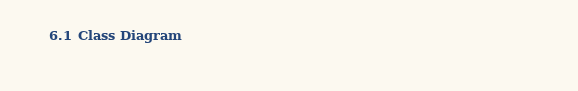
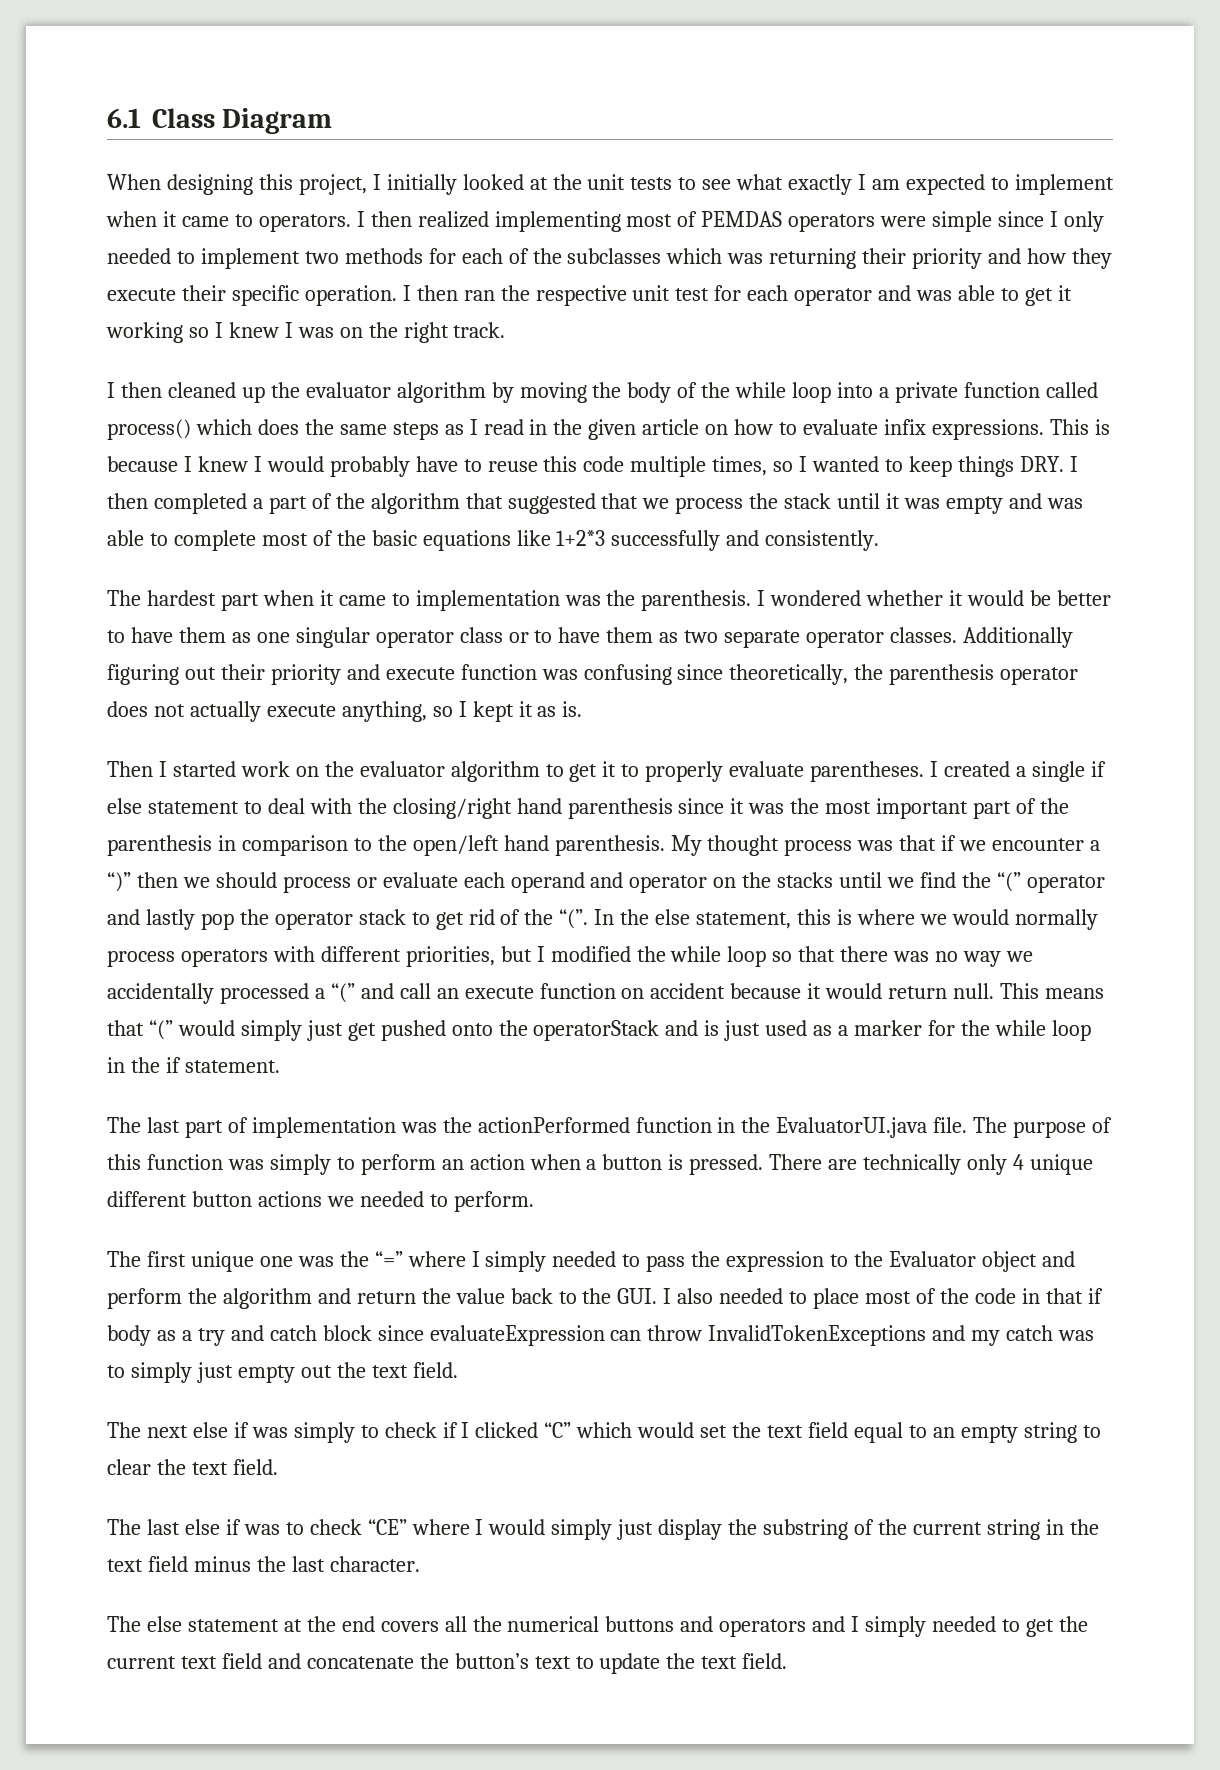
(182, 36) none -> [107,174,1114,195] [106,211,1104,232] [107,248,1112,269] [107,285,1072,306] [106,322,506,343] [107,382,1098,403] [107,419,1110,440] [107,456,1078,477] [107,493,1083,514] [107,530,880,551] [107,590,1111,611] [107,627,1073,648] [107,664,1079,685] [107,701,583,722] [107,761,1106,782] [107,798,1069,819] [107,835,1101,856] [107,872,1105,893] [107,909,1098,930] [107,946,1033,967] [107,983,1104,1004] [107,1020,1091,1041] [107,1057,280,1073] [107,1117,1113,1138] [107,1154,1093,1175] [107,1191,534,1212] [107,1251,1075,1272] [107,1288,1103,1309] [107,1325,1095,1346] [107,1362,458,1383] [107,1422,1101,1443] [107,1459,278,1475] [107,1519,1099,1540] [107,1556,420,1572] [107,1616,1088,1637] [107,1653,788,1674] // When designing this project, I initially looked at the unit tests to see what exactly I am expected to implement when it came to operators. I then realized implementing most of PEMDAS operators were simple since I only needed to implement two methods for each of the subclasses which was returning their priority and how they execute their specific operation. I then ran the respective unit test for each operator and was able to get it working so I knew I was on the right track. // I then cleaned up the evaluator algorithm by moving the body of the while loop into a private function called process() which does the same steps as I read in the given article on how to evaluate infix expressions. This is because I knew I would probably have to reuse this code multiple times, so I wanted to keep things DRY. I then completed a part of the algorithm that suggested that we process the stack until it was empty and was able to complete most of the basic equations like 1+2*3 successfully and consistently. // The hardest part when it came to implementation was the parenthesis. I wondered whether it would be better to have them as one singular operator class or to have them as two separate operator classes. Additionally figuring out their priority and execute function was confusing since theoretically, the parenthesis operator does not actually execute anything, so I kept it as is. // Then I started work on the evaluator algorithm to get it to properly evaluate parentheses. I created a single if else statement to deal with the closing/right hand parenthesis since it was the most important part of the parenthesis in comparison to the open/left hand parenthesis. My thought process was that if we encounter a “)” then we should process or evaluate each operand and operator on the stacks until we find the “(” operator and lastly pop the operator stack to get rid of the “(”. In the else statement, this is where we would normally process operators with different priorities, but I modified the while loop so that there was no way we accidentally processed a “(” and call an execute function on accident because it would return null. This means that “(” would simply just get pushed onto the operatorStack and is just used as a marker for the while loop in the if statement. // The last part of implementation was the actionPerformed function in the EvaluatorUI.java file. The purpose of this function was simply to perform an action when a button is pressed. There are technically only 4 unique different button actions we needed to perform. // The first unique one was the “=” where I simply needed to pass the expression to the Evaluator object and perform the algorithm and return the value back to the GUI. I also needed to place most of the code in that if body as a try and catch block since evaluateExpression can throw InvalidTokenExceptions and my catch was to simply just empty out the text field. // The next else if was simply to check if I clicked “C” which would set the text field equal to an empty string to clear the text field. // The last else if was to check “CE” where I would simply just display the substring of the current string in the text field minus the last character. // The else statement at the end covers all the numerical buttons and operators and I simply needed to get the current text field and concatenate the button’s text to update the text field.

